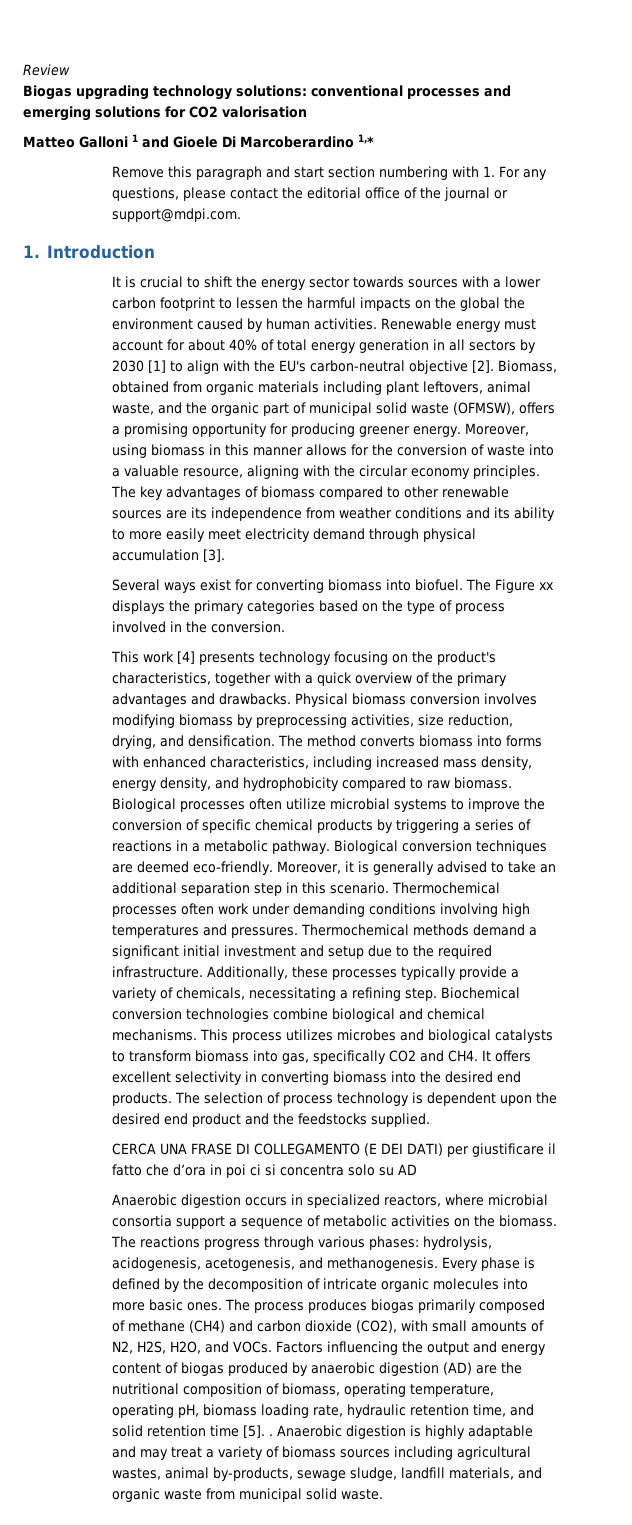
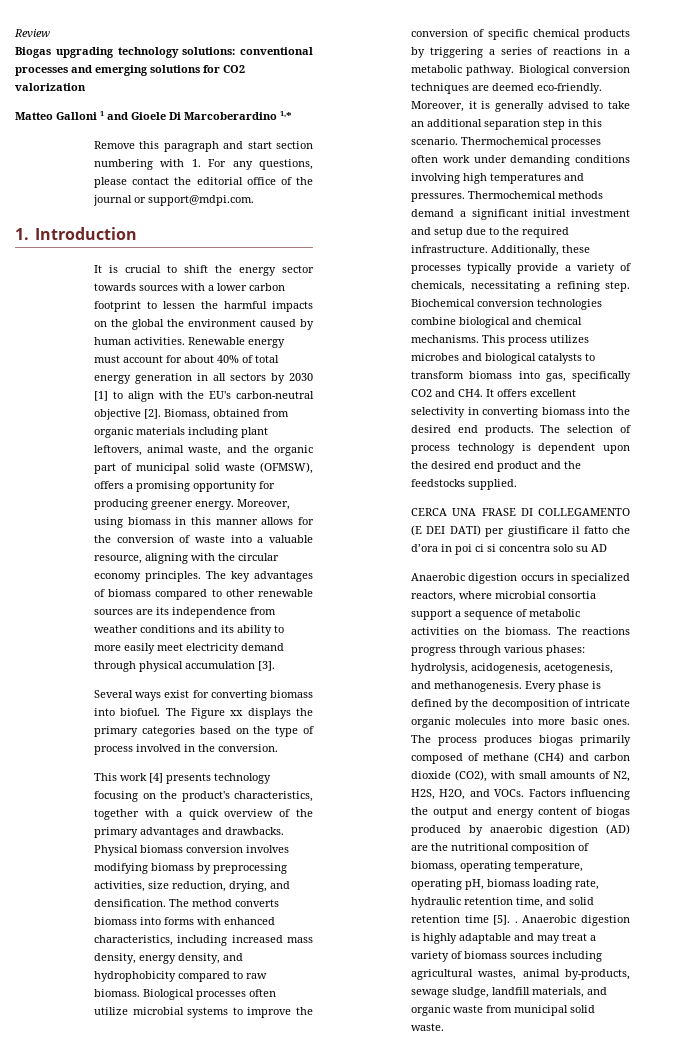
[222,106,307,118] valorisation -> [15,83,86,91] valorization

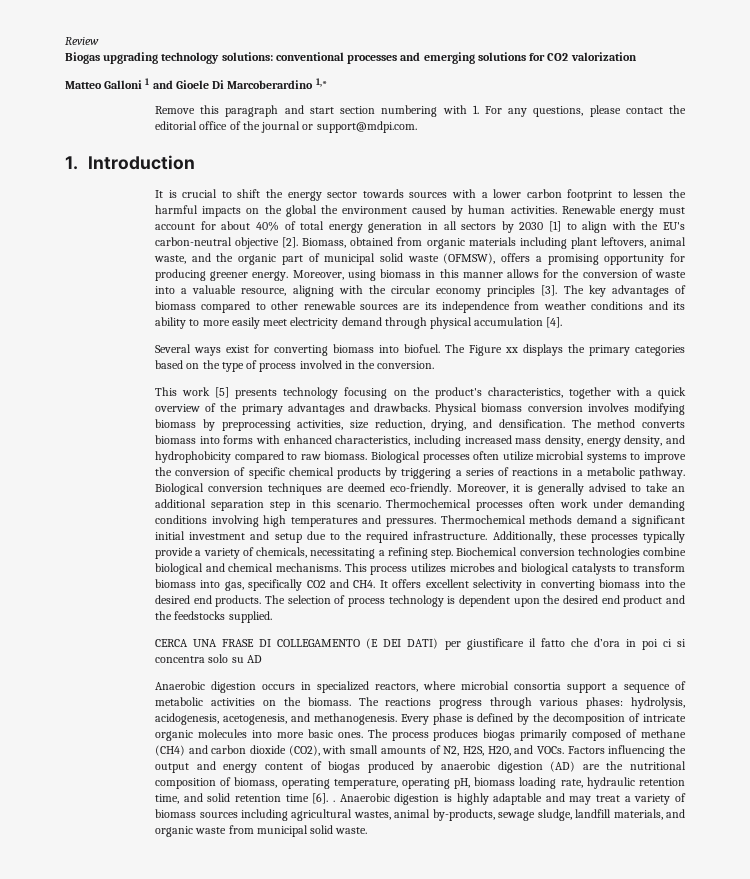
[145,571,202,582] principles. -> [487,285,558,297] principles [3].
[258,661,276,671] [3]. -> [546,317,563,328] [4].
[149,773,164,783] [4] -> [215,387,230,398] [5]
[493,915,511,925] [5]. -> [312,793,329,804] [6].

